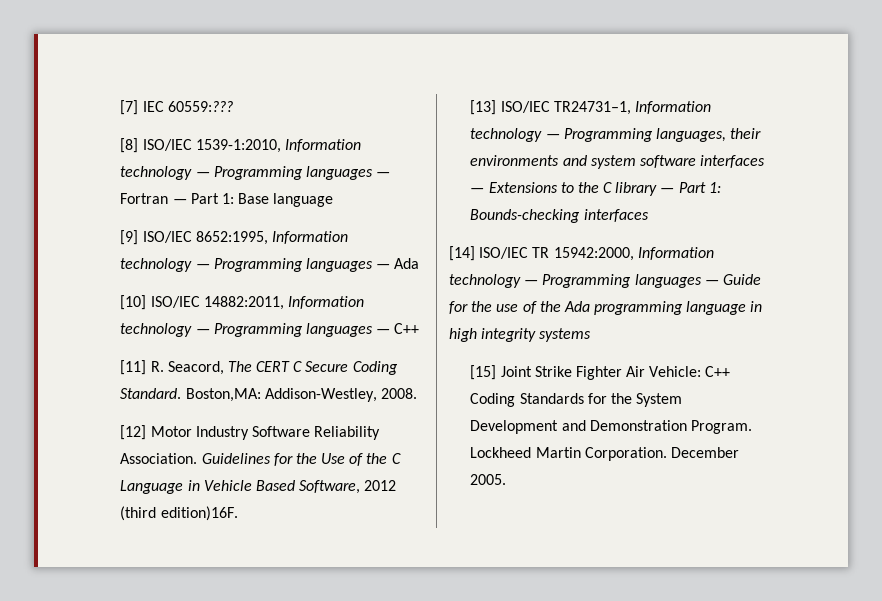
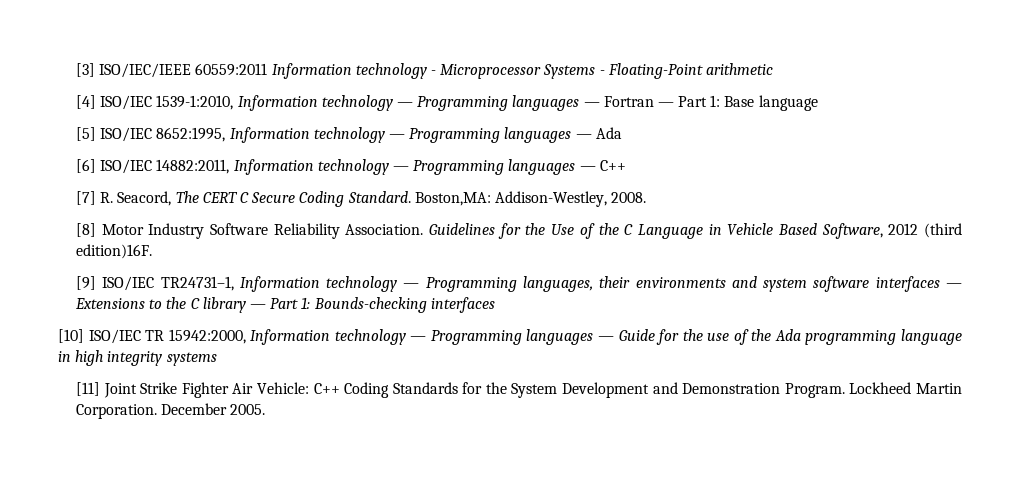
[120,100,233,115] [120,138,139,153] [7] IEC 60559:??? // [8] -> [76,63,773,79] [76,95,97,109] [3] ISO/IEC/IEEE 60559:2011 Information technology - Microprocessor Systems - Floating-Point arithmetic // [4]
[120,230,139,245] [9] -> [76,127,97,141] [5]
[120,295,147,310] [10] -> [76,159,97,173] [6]
[120,360,147,375] [11] -> [76,191,97,205] [7]
[120,425,147,440] [12] -> [76,223,97,237] [8]
[470,100,497,115] [13] -> [76,276,97,290] [9]
[449,246,475,261] [14] -> [58,329,84,343] [10]
[470,365,497,380] [15] -> [76,382,101,396] [11]

